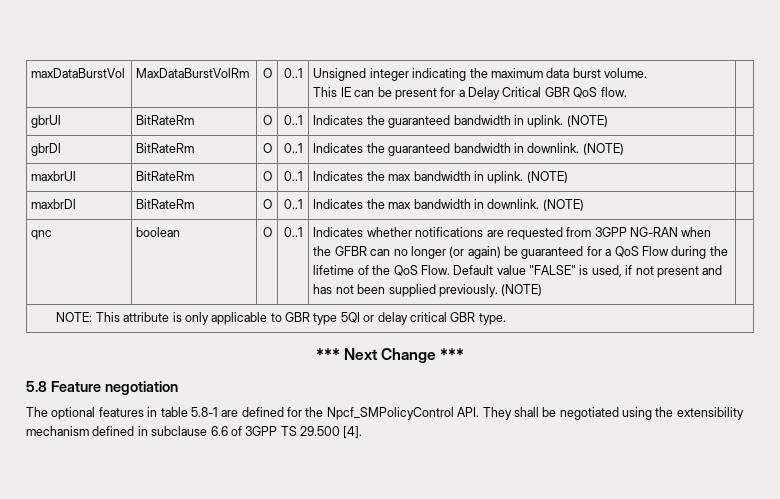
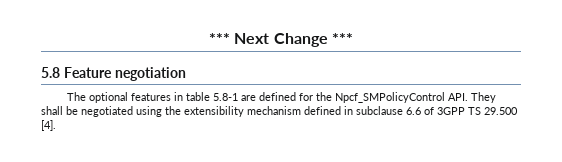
[31,68,126,78] [136,68,250,78] [262,68,272,78] [283,68,303,78] [313,68,648,81] [313,87,627,100] [31,115,62,128] [136,115,195,125] [262,115,272,125] [283,115,303,125] [313,115,608,128] [31,143,62,156] [136,143,195,153] [262,143,272,153] [283,143,303,153] [313,143,624,156] [31,171,77,181] [136,171,195,181] [262,171,272,181] [283,171,303,181] [313,171,568,184] [31,199,77,209] [136,199,195,209] [262,199,272,209] [283,199,303,209] [313,199,584,211] [31,230,53,240] [136,227,181,237] [262,227,272,237] [283,227,303,237] [313,227,712,240] [313,246,728,259] [313,265,723,278] [313,284,543,297] [56,312,506,325] maxDataBurstVol | MaxDataBurstVolRm | O | 0..1 | Unsigned integer indicating the maximum data burst volume. // This IE can be present for a Delay Critical GBR QoS flow. | // gbrUl | BitRateRm | O | 0..1 | Indicates the guaranteed bandwidth in uplink. (NOTE) | // gbrDl | BitRateRm | O | 0..1 | Indicates the guaranteed bandwidth in downlink. (NOTE) | // maxbrUl | BitRateRm | O | 0..1 | Indicates the max bandwidth in uplink. (NOTE) | // maxbrDl | BitRateRm | O | 0..1 | Indicates the max bandwidth in downlink. (NOTE) | // qnc | boolean | O | 0..1 | Indicates whether notifications are requested from 3GPP NG-RAN when the GFBR can no longer (or again) be guaranteed for a QoS Flow during the lifetime of the QoS Flow. Default value "FALSE" is used, if not present and has not been supplied previously. (NOTE) | // NOTE: This attribute is only applicable to GBR type 5QI or delay critical GBR type. // -> (209, 38) none

